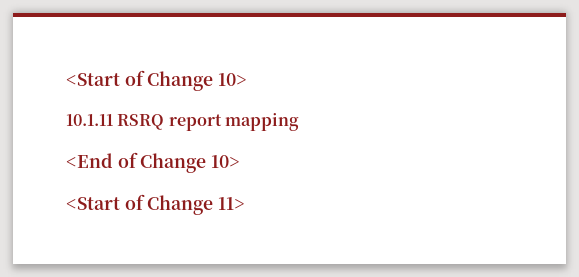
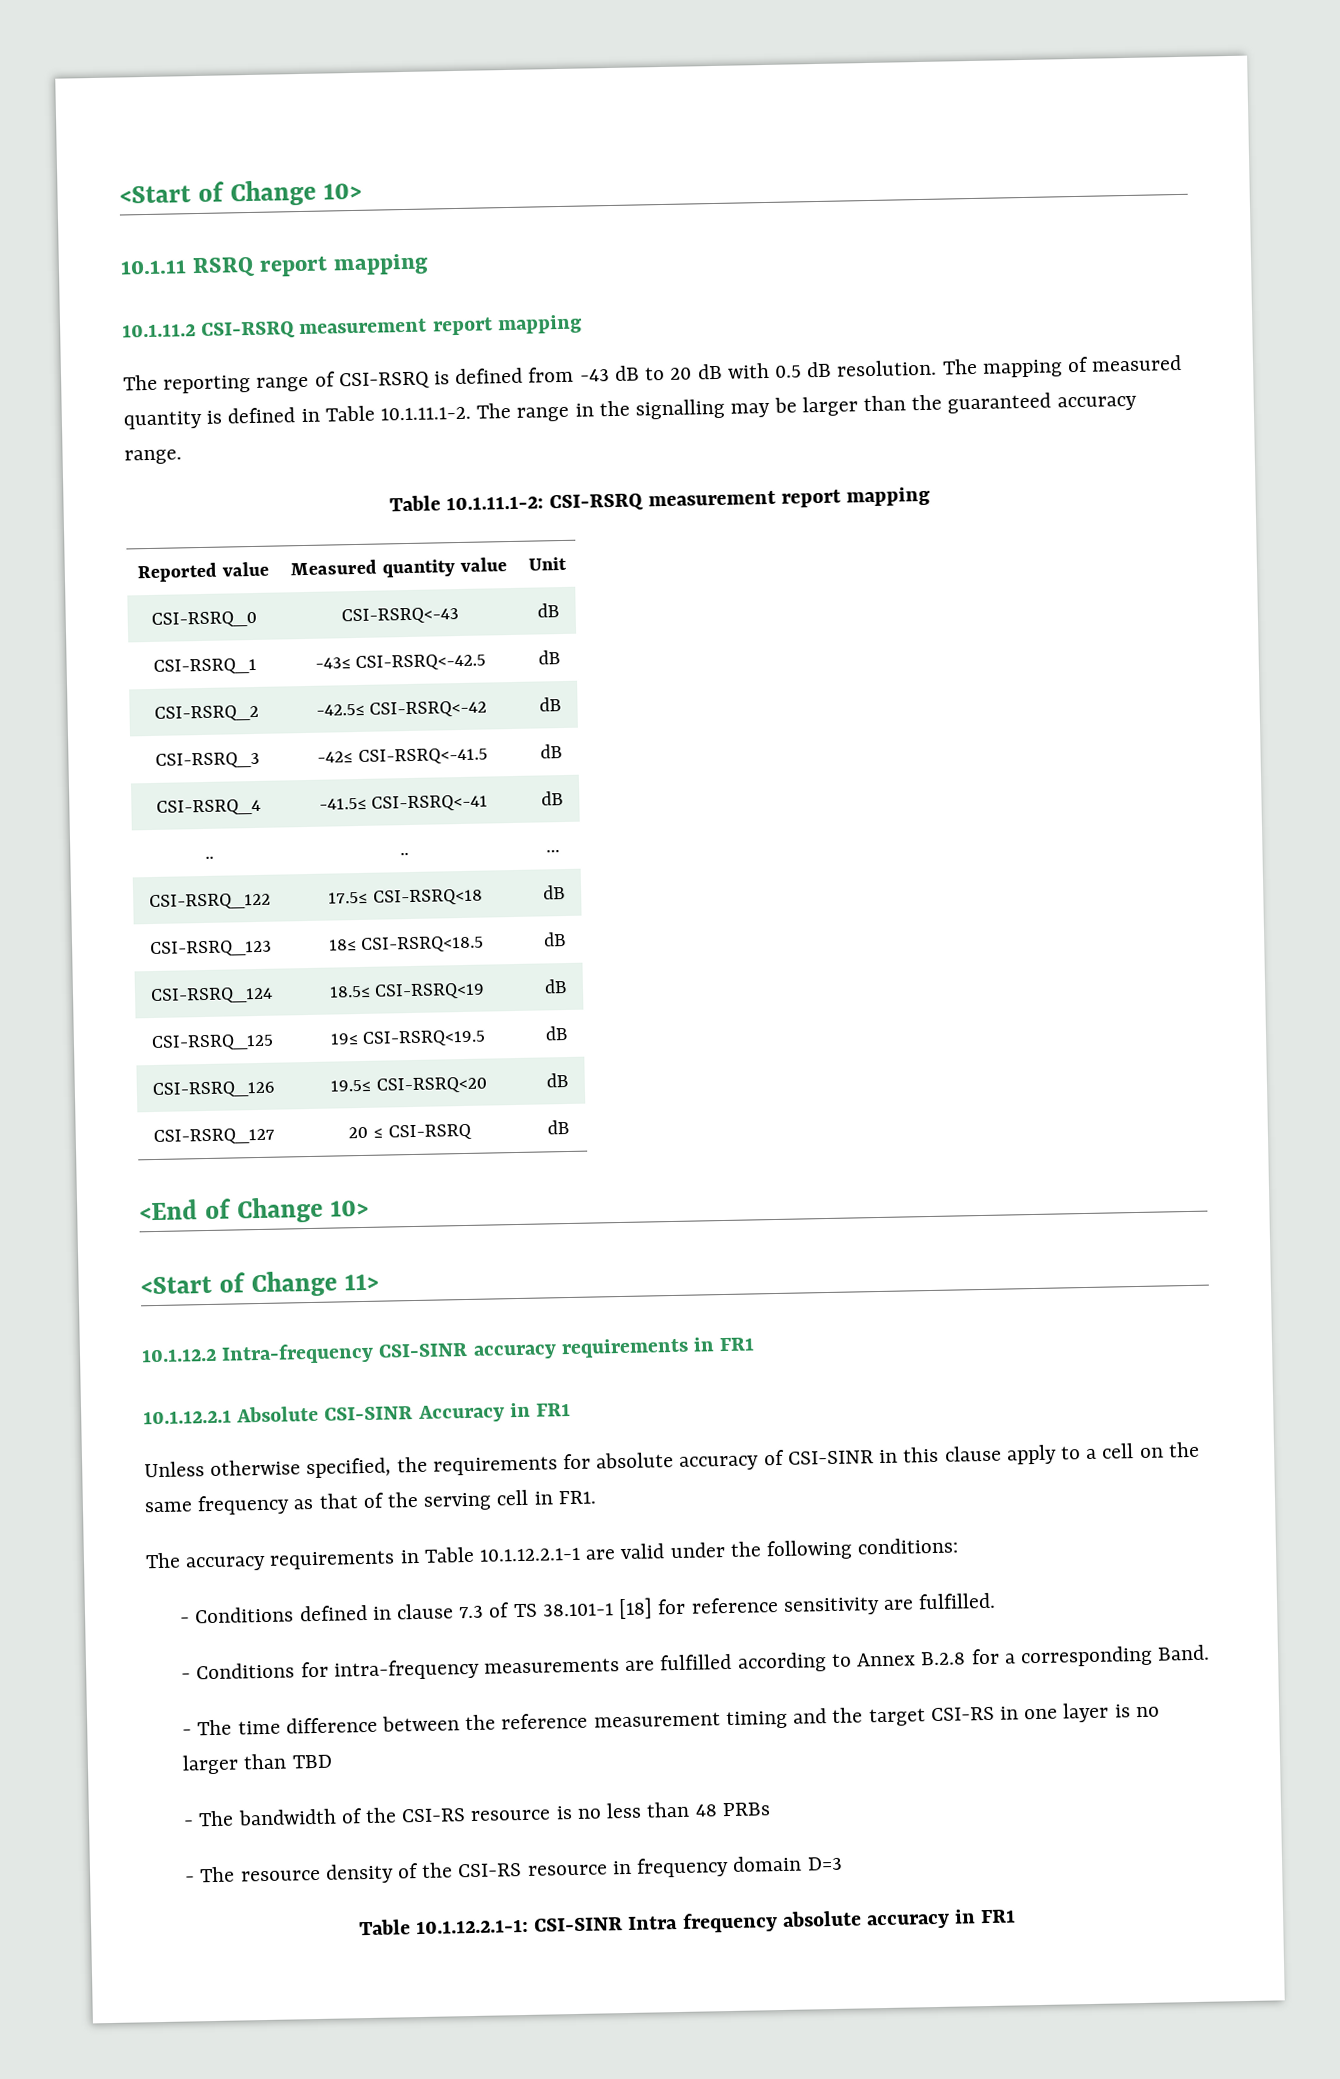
(299, 122) none -> [122,314,582,340] [123,354,1183,394] [123,392,1137,430] [124,449,182,465] [388,486,931,513] [137,561,269,583] [290,557,507,578] [527,556,567,571] [151,610,257,628] [340,607,459,625] [536,603,559,618] [153,657,257,675] [314,653,487,672] [537,650,560,665] [153,704,259,722] [315,700,488,718] [538,697,561,712] [154,751,260,769] [317,747,488,765] [539,744,562,759] [155,798,261,816] [318,794,489,812] [540,791,563,806] [204,855,214,859] [400,852,410,856] [545,849,560,853] [149,892,271,911] [328,888,483,906] [541,885,565,900] [150,939,272,958] [328,935,485,953] [542,932,566,947] [150,986,273,1005] [328,982,486,1000] [543,979,567,994] [151,1033,274,1052] [329,1029,487,1047] [544,1025,567,1041] [151,1080,276,1099] [330,1076,487,1094] [545,1072,568,1088] [153,1127,275,1146] [348,1123,472,1141] [546,1119,569,1135] // 10.1.11.2 CSI-RSRQ measurement report mapping // The reporting range of CSI-RSRQ is defined from -43 dB to 20 dB with 0.5 dB resolution. The mapping of measured quantity is defined in Table 10.1.11.1-2. The range in the signalling may be larger than the guaranteed accuracy range. // Table 10.1.11.1-2: CSI-RSRQ measurement report mapping // Reported value | Measured quantity value | Unit // CSI-RSRQ_0 | CSI-RSRQ<-43 | dB // CSI-RSRQ_1 | -43≤ CSI-RSRQ<-42.5 | dB // CSI-RSRQ_2 | -42.5≤ CSI-RSRQ<-42 | dB // CSI-RSRQ_3 | -42≤ CSI-RSRQ<-41.5 | dB // CSI-RSRQ_4 | -41.5≤ CSI-RSRQ<-41 | dB // .. | .. | … // CSI-RSRQ_122 | 17.5≤ CSI-RSRQ<18 | dB // CSI-RSRQ_123 | 18≤ CSI-RSRQ<18.5 | dB // CSI-RSRQ_124 | 18.5≤ CSI-RSRQ<19 | dB // CSI-RSRQ_125 | 19≤ CSI-RSRQ<19.5 | dB // CSI-RSRQ_126 | 19.5≤ CSI-RSRQ<20 | dB // CSI-RSRQ_127 | 20 ≤ CSI-RSRQ | dB
(246, 203) none -> [141,1337,756,1365] [143,1402,572,1425] [144,1441,1200,1479] [144,1489,596,1516] [145,1537,959,1572] [180,1592,997,1624] [181,1644,1211,1681] [182,1702,1160,1736] [182,1753,333,1775] [184,1801,771,1827] [185,1855,843,1884] [358,1909,1017,1936] // 10.1.12.2 Intra-frequency CSI-SINR accuracy requirements in FR1 // 10.1.12.2.1 Absolute CSI-SINR Accuracy in FR1 // Unless otherwise specified, the requirements for absolute accuracy of CSI-SINR in this clause apply to a cell on the same frequency as that of the serving cell in FR1. // The accuracy requirements in Table 10.1.12.2.1-1 are valid under the following conditions: // - Conditions defined in clause 7.3 of TS 38.101-1 [18] for reference sensitivity are fulfilled. // - Conditions for intra-frequency measurements are fulfilled according to Annex B.2.8 for a corresponding Band. // - The time difference between the reference measurement timing and the target CSI-RS in one layer is no larger than TBD // - The bandwidth of the CSI-RS resource is no less than 48 PRBs // - The resource density of the CSI-RS resource in frequency domain D=3 // Table 10.1.12.2.1-1: CSI-SINR Intra frequency absolute accuracy in FR1

